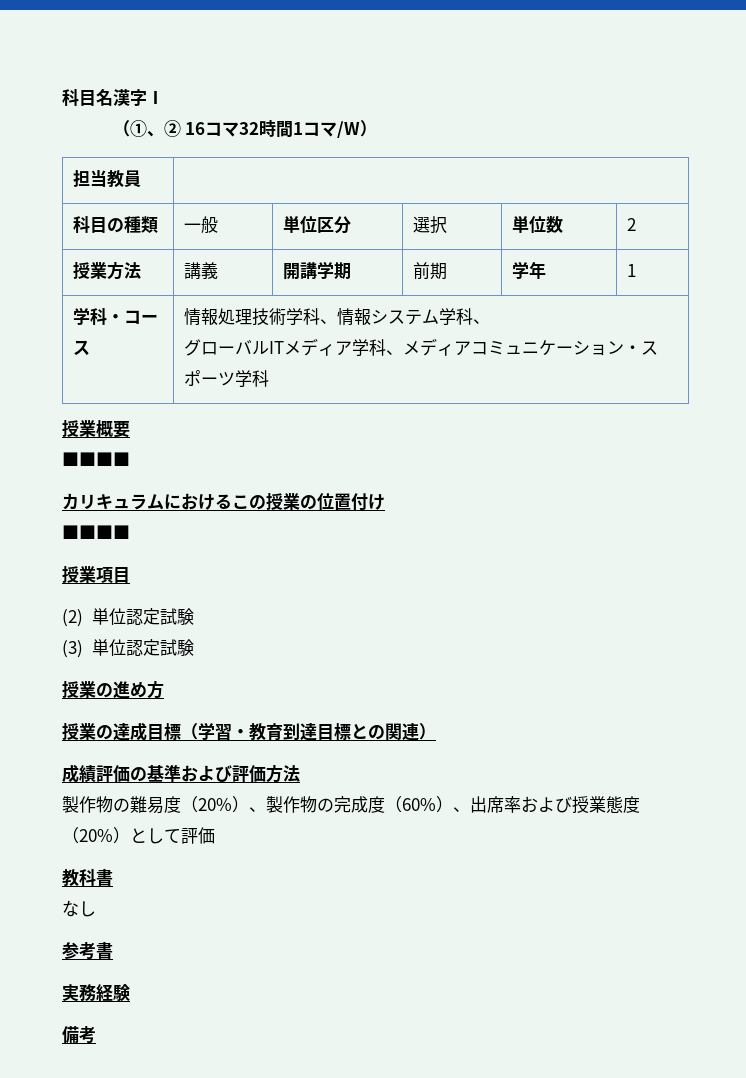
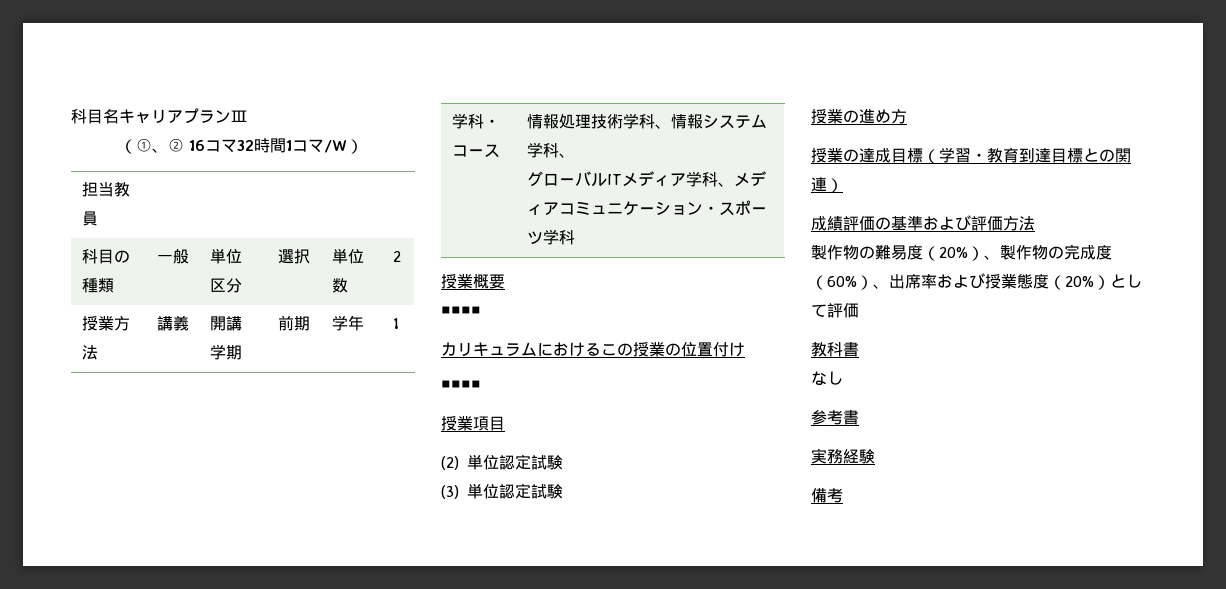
[113,89,164,106] 漢字Ⅰ -> [119,108,247,124] キャリアプランⅢ

